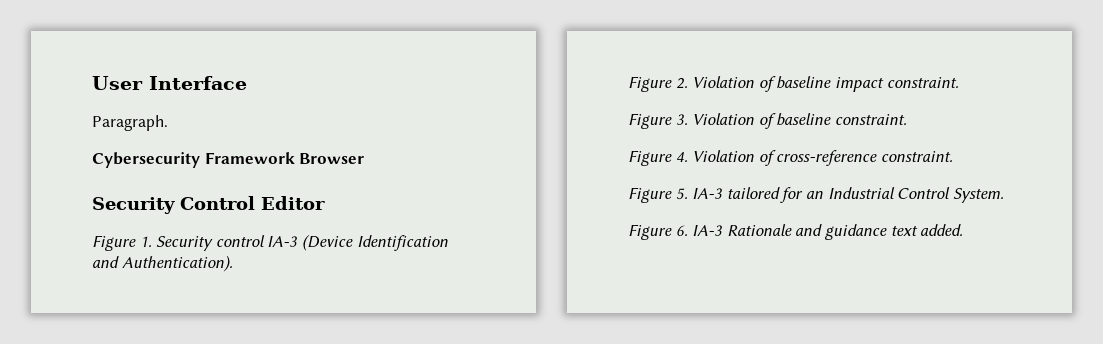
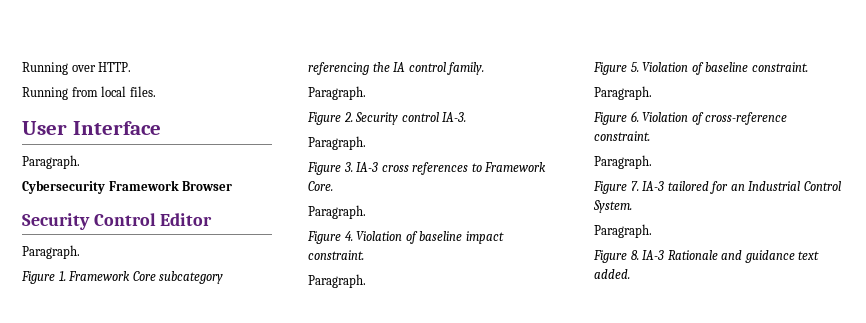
(92, 83) none -> [22,62,132,75] [22,86,156,100] Running over HTTP. // Running from local files. //
(325, 203) none -> [22,245,80,259] // Paragraph.
[156,234,448,251] [92,255,233,272] [628,76,688,92] Security control IA-3 (Device Identification and Authentication). // Figure 2. -> [68,271,224,284] [308,62,485,75] [308,86,366,100] [307,112,467,125] [308,136,366,150] [307,162,547,175] [308,181,333,191] [308,205,366,219] [307,231,353,244] Framework Core subcategory referencing the IA control family. // Paragraph. // Figure 2. Security control IA-3. // Paragraph. // Figure 3. IA-3 cross references to Framework Core. // Paragraph. // Figure 4.
[628,113,688,129] // Figure 3. -> [308,274,366,288] [593,62,639,75] // Paragraph. // Figure 5.
[628,150,688,166] // Figure 4. -> [594,86,652,100] [593,111,639,125] // Paragraph. // Figure 6.
[628,187,688,203] // Figure 5. -> [594,155,652,169] [593,181,639,194] // Paragraph. // Figure 7.
[628,224,688,240] // Figure 6. -> [594,224,652,238] [593,250,639,263] // Paragraph. // Figure 8.

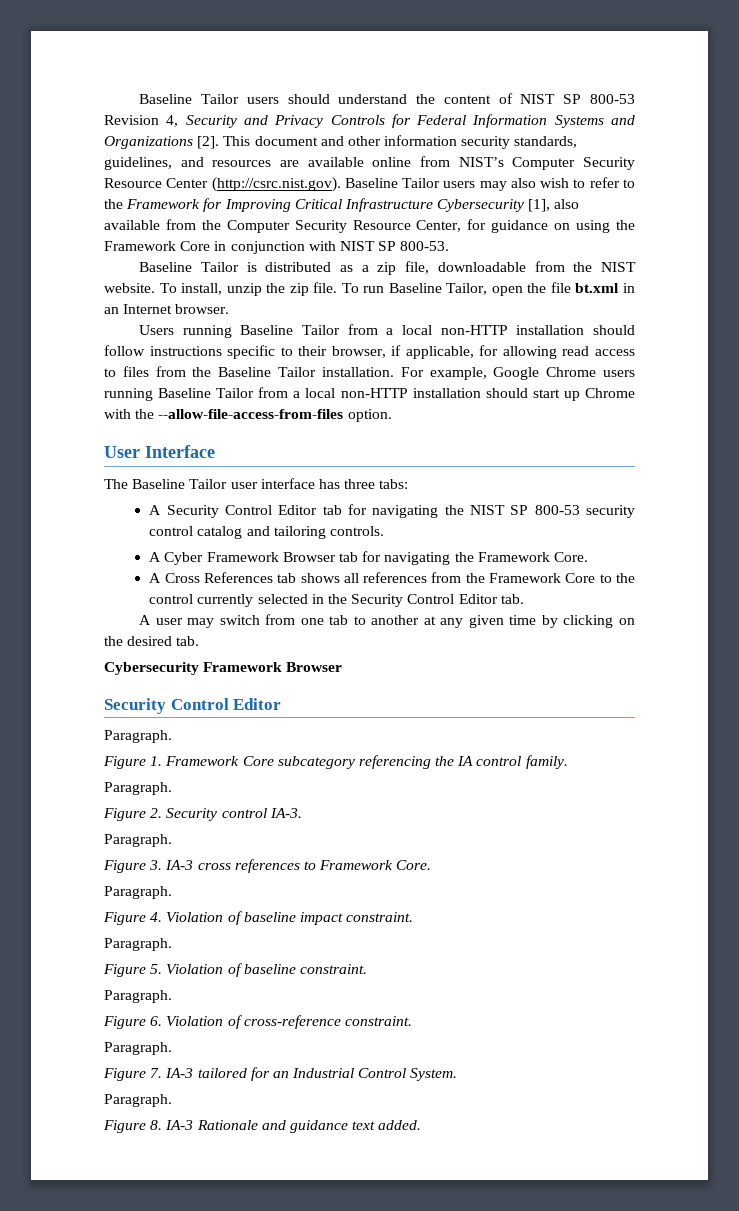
[22,62,132,75] [22,86,156,100] [22,121,161,135] [22,155,80,169] Running over HTTP. // Running from local files. // User Interface // Paragraph. -> [139,93,636,104] [104,114,635,128] [104,135,578,149] [104,156,635,170] [104,177,635,192] [104,198,580,212] [104,219,635,233] [104,241,450,254] [139,261,636,275] [104,282,635,296] [104,304,230,314] [139,324,635,338] [104,345,636,359] [104,366,635,380] [104,387,636,401] [104,409,392,422] [104,445,215,458] [104,478,409,489] [149,504,636,518] [149,526,385,539] [149,551,588,565] [149,572,635,583] [149,594,524,607] [139,614,635,628] [104,636,200,646] Baseline Tailor users should understand the content of NIST SP 800-53 Revision 4, Security and Privacy Controls for Federal Information Systems and Organizations [2]. This document and other information security standards, guidelines, and resources are available online from NIST’s Computer Security Resource Center (http://csrc.nist.gov). Baseline Tailor users may also wish to refer to the Framework for Improving Critical Infrastructure Cybersecurity [1], also available from the Computer Security Resource Center, for guidance on using the Framework Core in conjunction with NIST SP 800-53. // Baseline Tailor is distributed as a zip file, downloadable from the NIST website. To install, unzip the zip file. To run Baseline Tailor, open the file bt.xml in an Internet browser. // Users running Baseline Tailor from a local non-HTTP installation should follow instructions specific to their browser, if applicable, for allowing read access to files from the Baseline Tailor installation. For example, Google Chrome users running Baseline Tailor from a local non-HTTP installation should start up Chrome with the --allow-file-access-from-files option. // User Interface // The Baseline Tailor user interface has three tabs: // A Security Control Editor tab for navigating the NIST SP 800-53 security control catalog and tailoring controls. // A Cyber Framework Browser tab for navigating the Framework Core. // A Cross References tab shows all references from the Framework Core to the control currently selected in the Security Control Editor tab. // A user may switch from one tab to another at any given time by clicking on the desired tab.

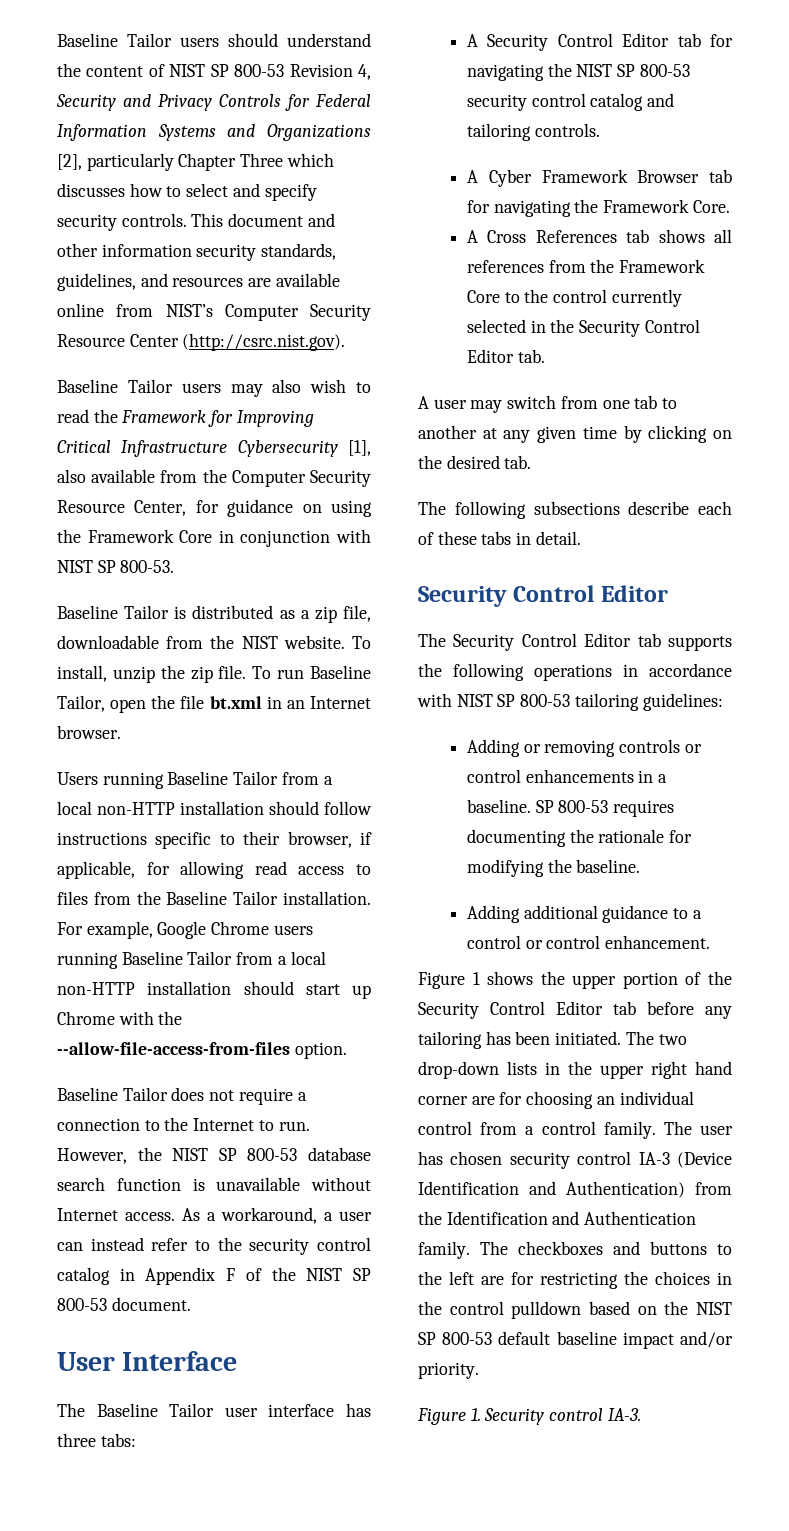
[197,136,220,149] [2]. -> [57,153,334,171] [57,183,317,201] [57,213,187,231] [2], particularly Chapter Three which discusses how to select and specify security controls.
(341, 184) none -> (346, 342) //
[589,177,635,188] refer to -> [57,409,89,423] read
(392, 415) none -> [57,1087,307,1105] [57,1117,310,1131] [57,1147,371,1164] [57,1177,371,1191] [57,1207,372,1224] [57,1237,371,1255] [57,1267,372,1285] [57,1297,191,1311] // Baseline Tailor does not require a connection to the Internet to run. However, the NIST SP 800-53 database search function is unavailable without Internet access. As a workaround, a user can instead refer to the security control catalog in Appendix F of the NIST SP 800-53 document.
[104,662,343,675] [104,698,282,714] [104,730,172,743] [103,755,568,769] [104,782,172,795] [103,808,302,821] [104,834,172,847] [103,859,432,873] [104,886,172,899] [103,911,414,925] [104,938,172,951] [103,963,367,977] [104,990,172,1003] [103,1015,412,1029] [104,1042,172,1055] [103,1067,458,1081] [104,1094,172,1107] [103,1120,422,1133] Cybersecurity Framework Browser // Security Control Editor // Paragraph. // Figure 1. Framework Core subcategory referencing the IA control family. // Paragraph. // Figure 2. Security control IA-3. // Paragraph. // Figure 3. IA-3 cross references to Framework Core. // Paragraph. // Figure 4. Violation of baseline impact constraint. // Paragraph. // Figure 5. Violation of baseline constraint. // Paragraph. // Figure 6. Violation of cross-reference constraint. // Paragraph. // Figure 7. IA-3 tailored for an Industrial Control System. // Paragraph. // Figure 8. IA-3 Rationale and guidance text added. -> [418,501,732,519] [418,531,581,545] [418,585,668,607] [418,633,732,651] [418,663,732,681] [417,693,723,711] [467,739,702,757] [467,769,668,783] [467,799,675,817] [467,829,693,847] [467,859,641,877] [467,905,702,923] [467,935,711,949] [418,971,732,989] [418,1001,732,1019] [418,1031,687,1049] [418,1061,732,1079] [418,1091,694,1109] [418,1121,733,1139] [418,1151,732,1169] [418,1181,732,1198] [418,1211,697,1225] [418,1241,732,1259] [418,1271,732,1289] [418,1301,732,1319] [418,1331,733,1349] [418,1362,479,1379] [417,1408,641,1425] The following subsections describe each of these tabs in detail. // Security Control Editor // The Security Control Editor tab supports the following operations in accordance with NIST SP 800-53 tailoring guidelines: // Adding or removing controls or control enhancements in a baseline. SP 800-53 requires documenting the rationale for modifying the baseline. // Adding additional guidance to a control or control enhancement. // Figure 1 shows the upper portion of the Security Control Editor tab before any tailoring has been initiated. The two drop-down lists in the upper right hand corner are for choosing an individual control from a control family. The user has chosen security control IA-3 (Device Identification and Authentication) from the Identification and Authentication family. The checkboxes and buttons to the left are for restricting the choices in the control pulldown based on the NIST SP 800-53 default baseline impact and/or priority. // Figure 1. Security control IA-3.

